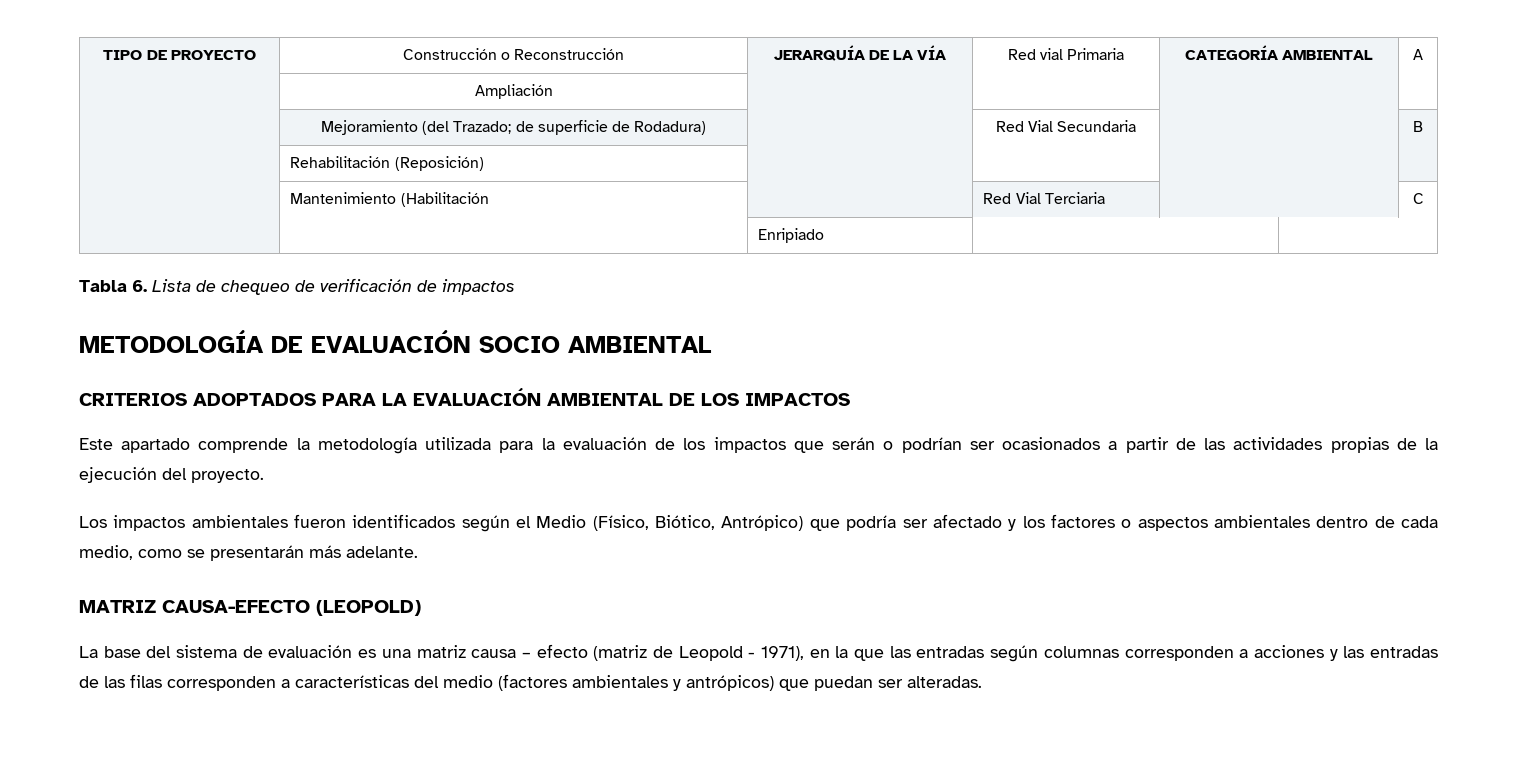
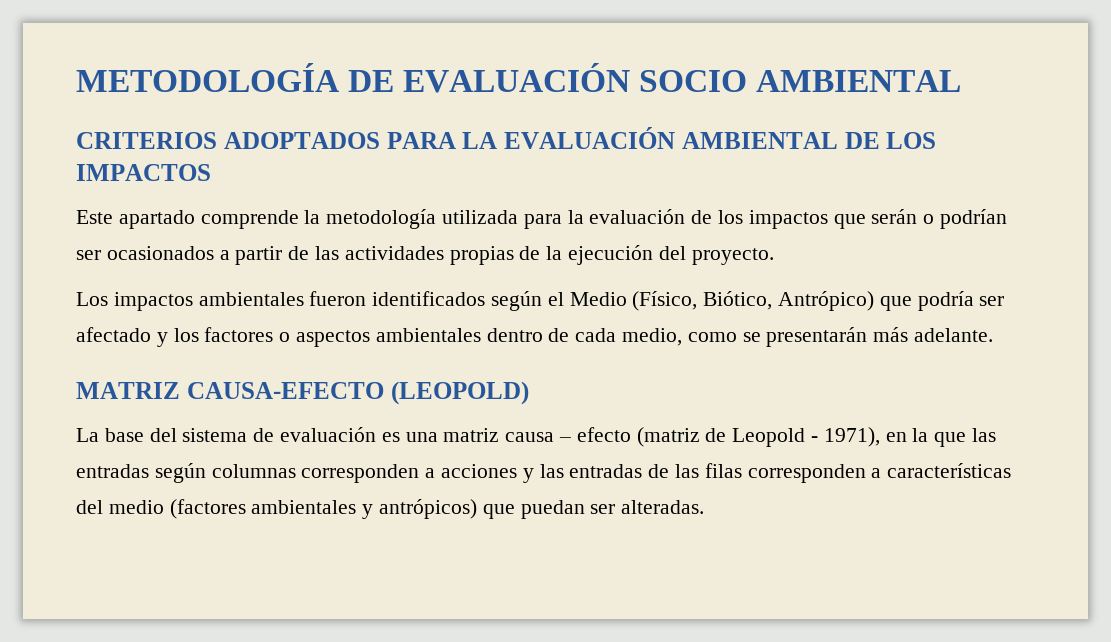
[103,50,256,60] [402,48,625,60] [773,45,947,61] [1007,48,1125,60] [1184,45,1374,60] [1413,49,1423,60] [474,84,553,99] [320,120,707,135] [995,120,1137,132] [1413,121,1423,132] [290,156,484,171] [290,192,489,207] [983,192,1105,204] [1412,193,1424,204] [758,228,825,243] [79,278,515,295] TIPO DE PROYECTO | Construcción o Reconstrucción | JERARQUÍA DE LA VÍA | Red vial Primaria | CATEGORÍA AMBIENTAL | A // | Ampliación | | | | // | Mejoramiento (del Trazado; de superficie de Rodadura) | | Red Vial Secundaria | | B // | Rehabilitación (Reposición) | | | | // | Mantenimiento (Habilitación | | Red Vial Terciaria | | C // | | Enripiado | | // Tabla 6. Lista de chequeo de verificación de impactos // -> (76, 77) none

